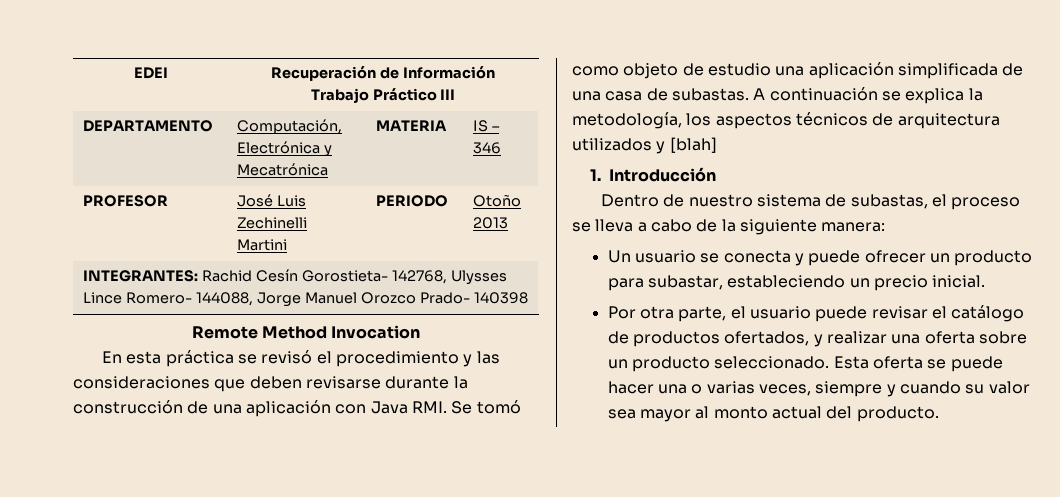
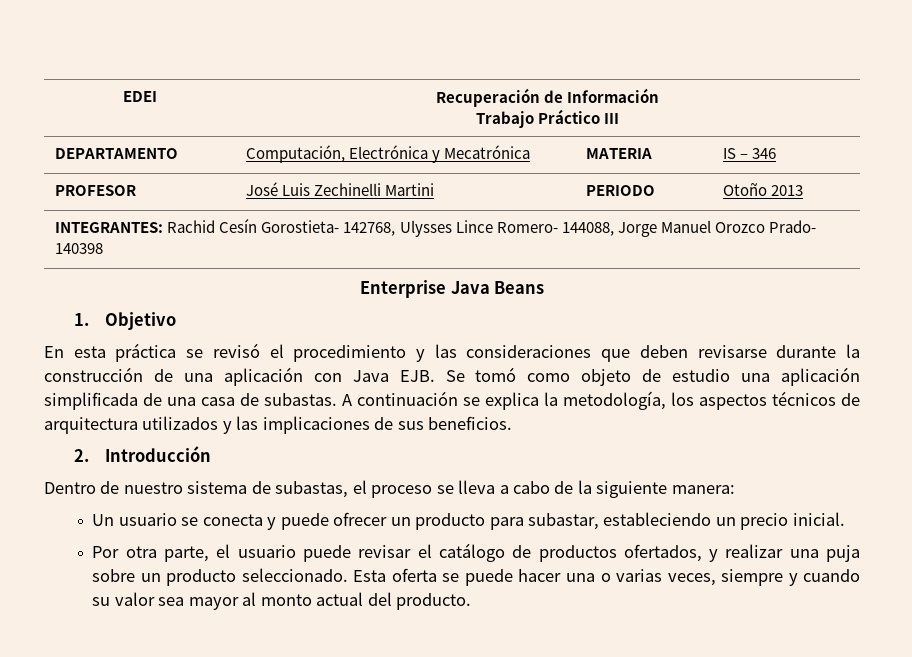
[191,325,421,339] Remote Method Invocation -> [360,280,544,298] [74,312,176,330] Enterprise Java Beans // 1. Objetivo
[411,401,447,413] RMI. -> [399,370,435,382] EJB.
[669,137,717,153] [590,169,602,181] [blah] // 1. -> [236,416,513,434] [74,449,90,462] las implicaciones de sus beneficios. // 2.
[924,331,975,344] oferta -> [826,545,861,562] puja

